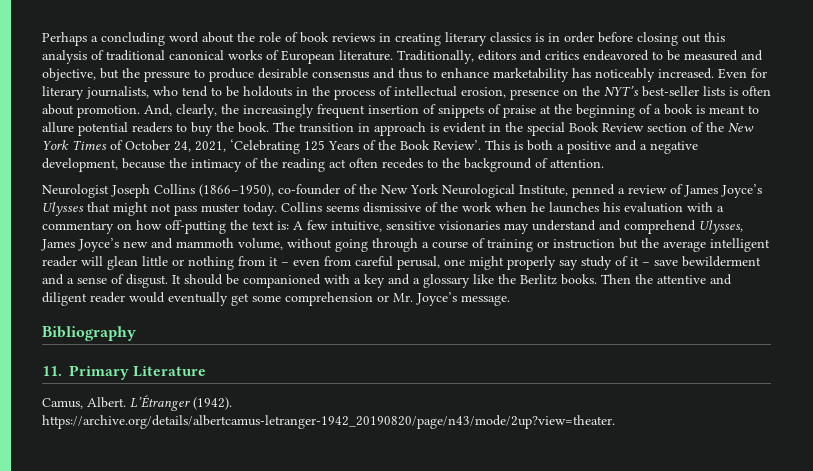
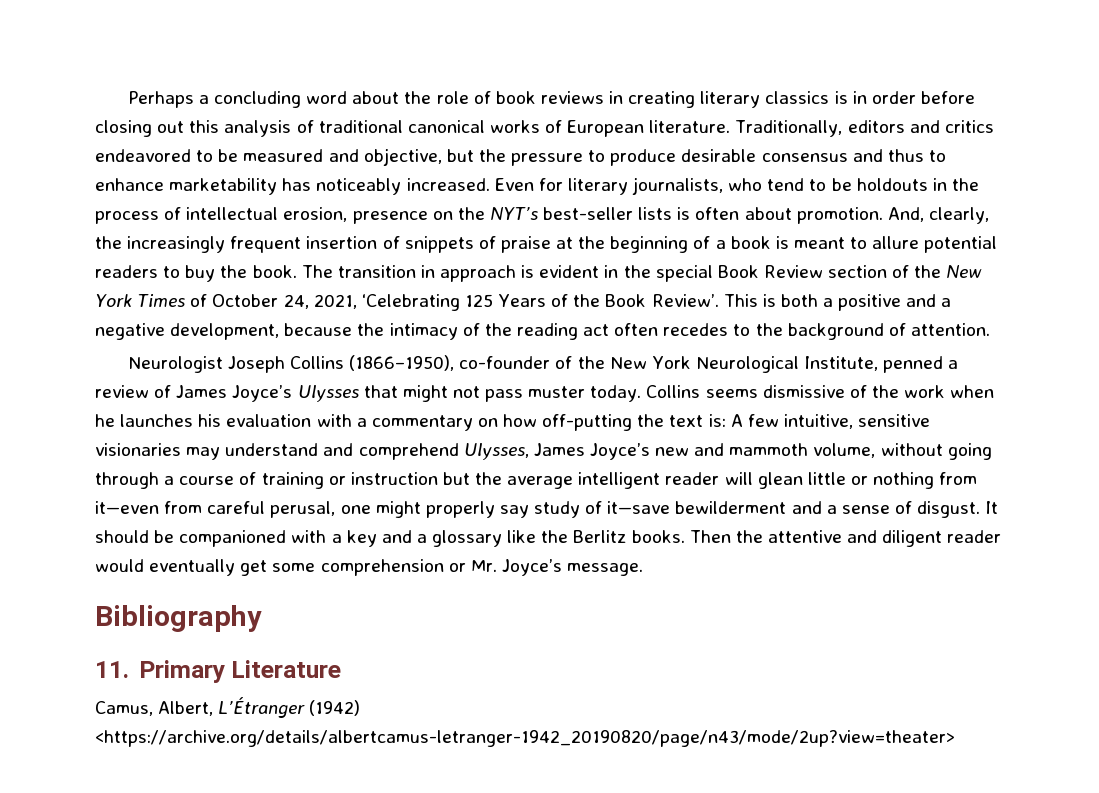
[269,257,320,266] it – even -> [95,501,159,514] it—even
[630,257,678,266] it – save -> [607,501,671,514] it—save
[87,395,232,411] [42,415,615,429] Albert. L’Étranger (1942). https://archive.org/details/albertcamus-letranger-1942_20190820/page/n43/mode/2up?view=theater. -> [158,697,361,718] [95,730,955,747] Albert, L’Étranger (1942) <https://archive.org/details/albertcamus-letranger-1942_20190820/page/n43/mode/2up?view=theater>

